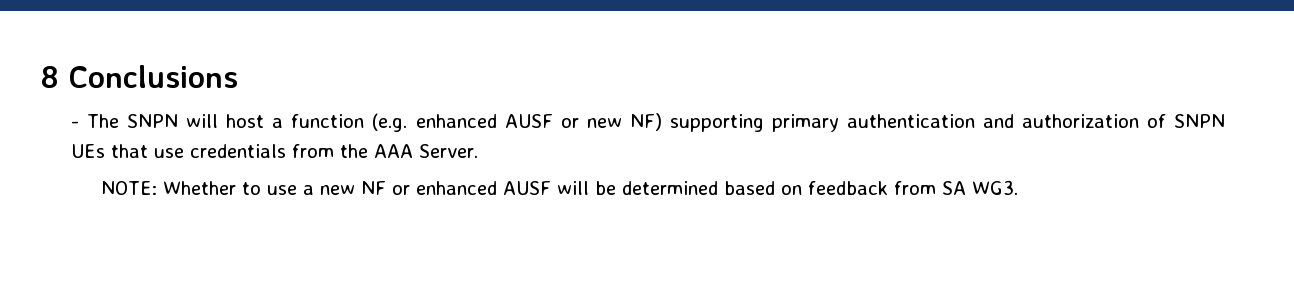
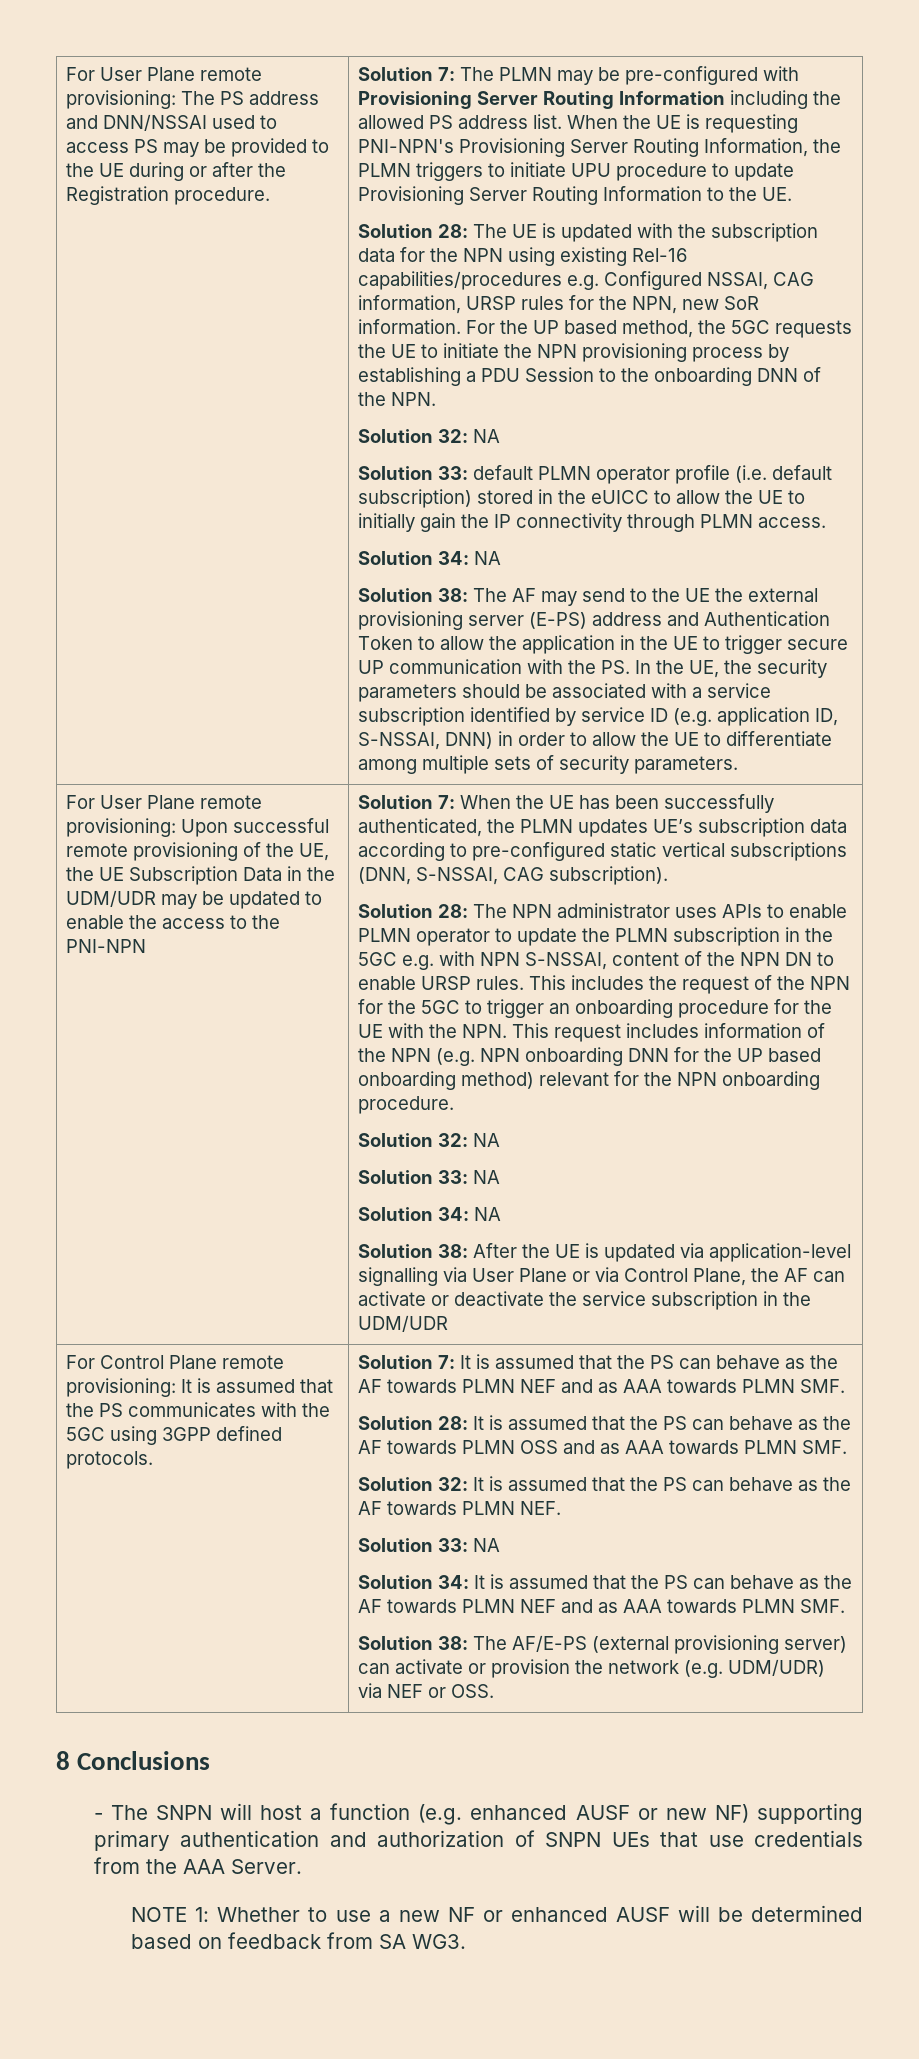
(41, 77) none -> [66,67,263,81] [66,90,320,109] [66,114,278,131] [66,138,330,157] [66,162,287,181] [66,186,271,205] [358,66,800,85] [358,90,842,109] [358,114,799,133] [358,138,842,157] [358,162,795,181] [358,186,793,205] [358,223,819,242] [358,247,688,266] [358,271,815,290] [358,295,760,314] [358,319,853,338] [358,343,790,362] [358,367,822,386] [358,392,437,406] [358,429,501,443] [358,465,833,484] [358,489,806,508] [358,513,827,532] [358,551,502,565] [358,588,819,606] [358,611,831,630] [358,635,849,654] [358,659,828,678] [358,683,772,702] [358,707,839,726] [358,731,833,750] [358,755,739,774] [66,795,263,809] [66,818,330,837] [66,842,330,861] [66,866,336,885] [66,890,323,909] [66,915,281,929] [66,939,147,953] [358,794,775,813] [358,818,848,837] [358,842,848,861] [358,866,669,885] [358,903,848,918] [358,927,834,946] [358,951,835,970] [358,975,851,994] [358,999,833,1018] [358,1023,826,1042] [358,1047,822,1066] [358,1071,821,1090] [358,1096,455,1114] [358,1133,501,1147] [358,1170,501,1184] [358,1207,502,1221] [358,1243,852,1262] [358,1267,846,1286] [358,1291,812,1310] [358,1315,449,1332] [66,1355,285,1369] [66,1378,334,1397] [66,1402,331,1417] [66,1426,283,1445] [66,1451,154,1469] [358,1354,839,1369] [358,1379,846,1393] [358,1415,852,1430] [358,1440,848,1454] [358,1476,852,1491] [358,1501,562,1515] [358,1538,501,1552] [358,1574,853,1589] [358,1599,846,1613] [358,1635,848,1654] [358,1659,826,1678] [358,1683,495,1698] For User Plane remote provisioning: The PS address and DNN/NSSAI used to access PS may be provided to the UE during or after the Registration procedure. | Solution 7: The PLMN may be pre-configured with Provisioning Server Routing Information including the allowed PS address list. When the UE is requesting PNI-NPN's Provisioning Server Routing Information, the PLMN triggers to initiate UPU procedure to update Provisioning Server Routing Information to the UE. // Solution 28: The UE is updated with the subscription data for the NPN using existing Rel-16 capabilities/procedures e.g. Configured NSSAI, CAG information, URSP rules for the NPN, new SoR information. For the UP based method, the 5GC requests the UE to initiate the NPN provisioning process by establishing a PDU Session to the onboarding DNN of the NPN. // Solution 32: NA // Solution 33: default PLMN operator profile (i.e. default subscription) stored in the eUICC to allow the UE to initially gain the IP connectivity through PLMN access. // Solution 34: NA // Solution 38: The AF may send to the UE the external provisioning server (E-PS) address and Authentication Token to allow the application in the UE to trigger secure UP communication with the PS. In the UE, the security parameters should be associated with a service subscription identified by service ID (e.g. application ID, S-NSSAI, DNN) in order to allow the UE to differentiate among multiple sets of security parameters. // For User Plane remote provisioning: Upon successful remote provisioning of the UE, the UE Subscription Data in the UDM/UDR may be updated to enable the access to the PNI-NPN | Solution 7: When the UE has been successfully authenticated, the PLMN updates UE’s subscription data according to pre-configured static vertical subscriptions (DNN, S-NSSAI, CAG subscription). // Solution 28: The NPN administrator uses APIs to enable PLMN operator to update the PLMN subscription in the 5GC e.g. with NPN S-NSSAI, content of the NPN DN to enable URSP rules. This includes the request of the NPN for the 5GC to trigger an onboarding procedure for the UE with the NPN. This request includes information of the NPN (e.g. NPN onboarding DNN for the UP based onboarding method) relevant for the NPN onboarding procedure. // Solution 32: NA // Solution 33: NA // Solution 34: NA // Solution 38: After the UE is updated via application-level signalling via User Plane or via Control Plane, the AF can activate or deactivate the service subscription in the UDM/UDR // For Control Plane remote provisioning: It is assumed that the PS communicates with the 5GC using 3GPP defined protocols. | Solution 7: It is assumed that the PS can behave as the AF towards PLMN NEF and as AAA towards PLMN SMF. // Solution 28: It is assumed that the PS can behave as the AF towards PLMN OSS and as AAA towards PLMN SMF. // Solution 32: It is assumed that the PS can behave as the AF towards PLMN NEF. // Solution 33: NA // Solution 34: It is assumed that the PS can behave as the AF towards PLMN NEF and as AAA towards PLMN SMF. // Solution 38: The AF/E-PS (external provisioning server) can activate or provision the network (e.g. UDM/UDR) via NEF or OSS. //
[101,181,158,195] NOTE: -> [131,1907,210,1922] NOTE 1:

